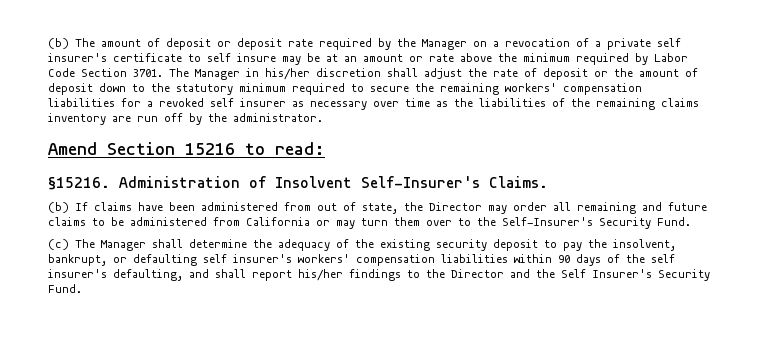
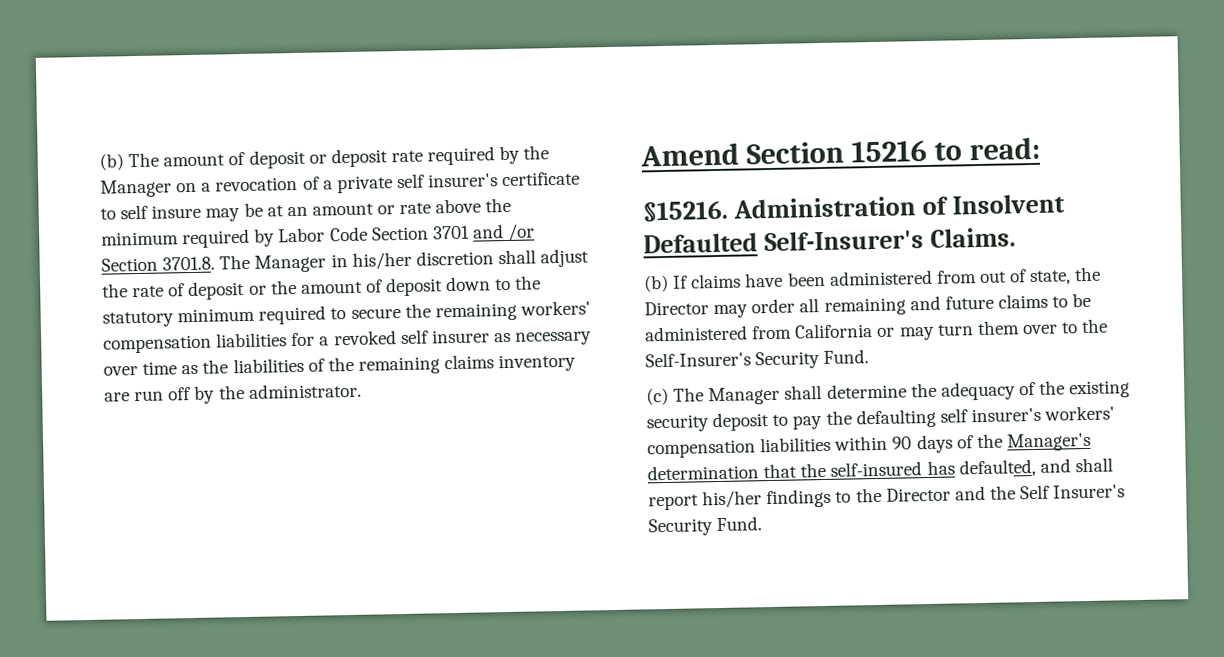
[133,69,163,77] 3701. -> [432,223,536,241] [101,256,216,272] 3701 and /or Section 3701.8.
(352, 182) none -> [643,232,758,254] Defaulted
[613,239,676,251] [48,254,127,266] insolvent, bankrupt, or -> (852, 417) none
[651,254,675,263] [48,269,183,281] self insurer's defaulting, -> [1006,432,1091,452] [647,458,1036,481] Manager's determination that the self-insured has defaulted,

